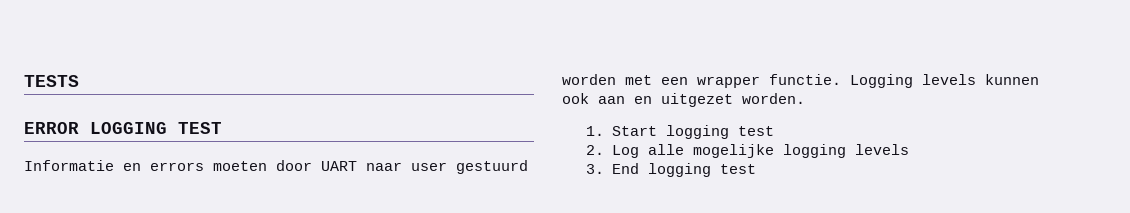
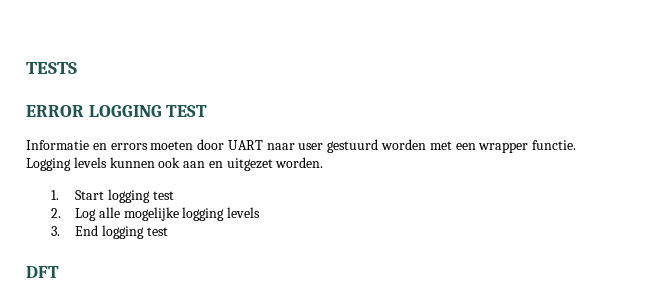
(756, 169) none -> [26,266,59,278] // DFT

